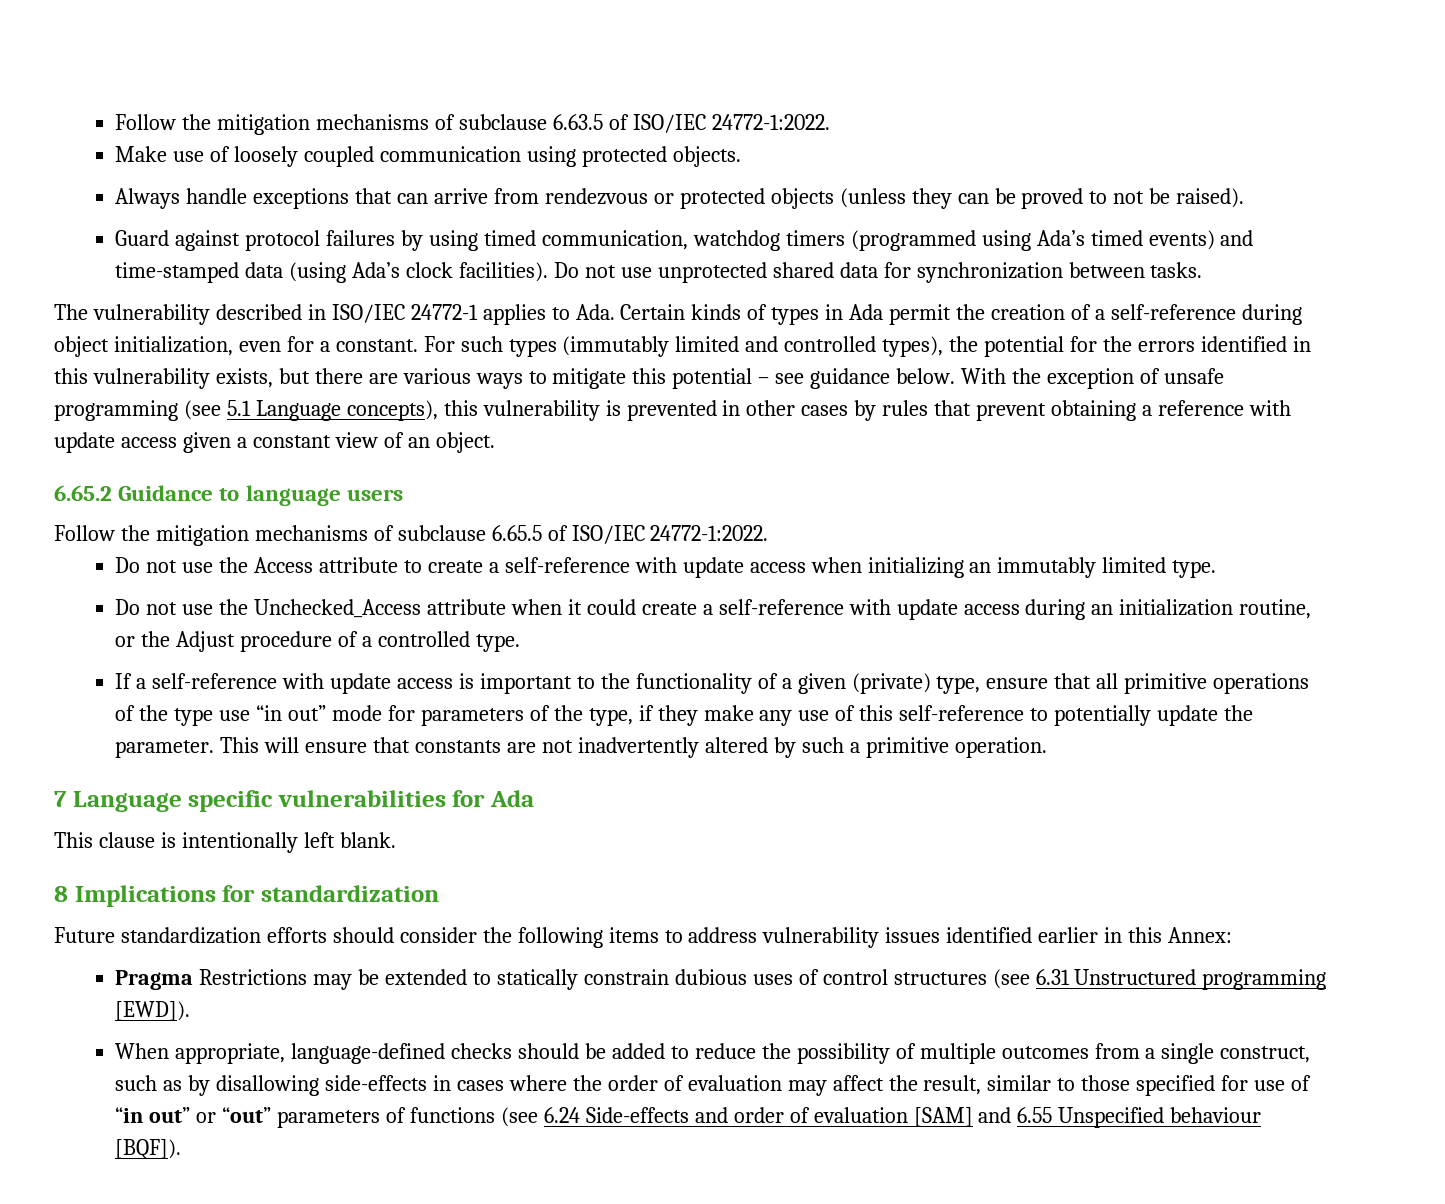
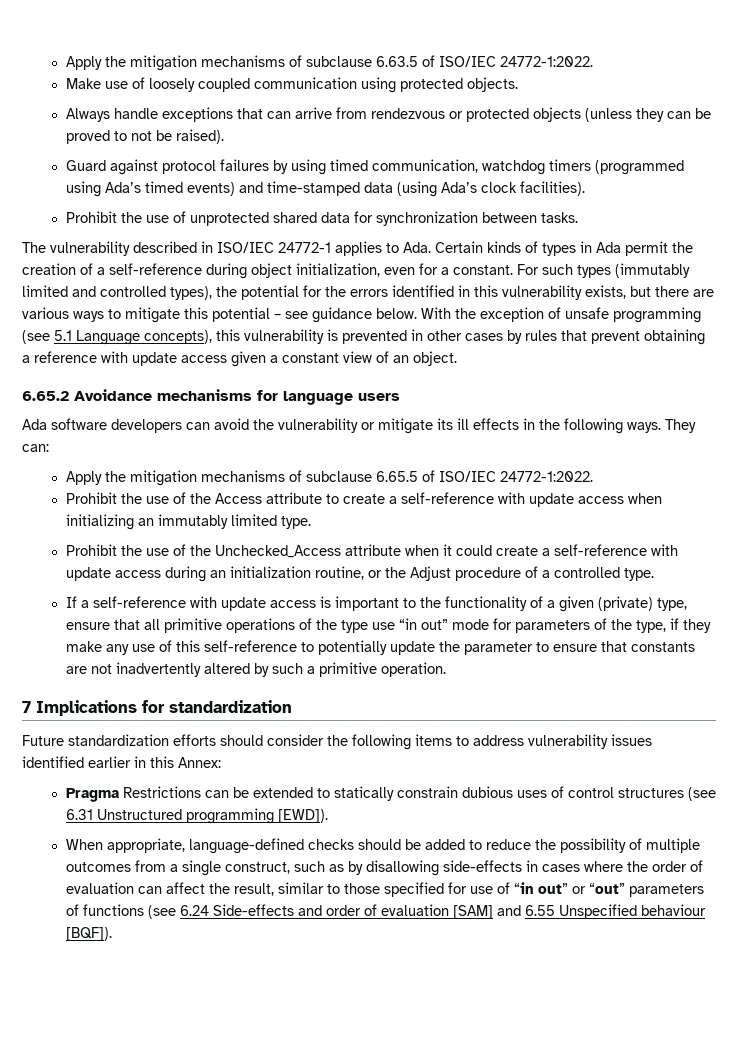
[115,114,177,130] Follow -> [65,56,102,70] Apply
[554,262,652,278] Do not use -> [65,211,186,223] // Prohibit the use of
[118,485,240,501] Guidance to -> [74,389,278,401] Avoidance mechanisms for
[54,525,115,541] Follow -> [22,418,696,434] [22,444,49,452] [65,471,102,485] Ada software developers can avoid the vulnerability or mitigate its ill effects in the following ways. They can: // Apply
[115,557,214,573] Do not use -> [65,492,186,504] Prohibit the use of
[115,599,214,615] Do not use -> [65,544,186,556] Prohibit the use of
[115,737,300,758] parameter. This will -> [463,642,549,655] parameter to
[72,790,535,812] [54,832,396,853] [54,886,68,902] Language specific vulnerabilities for Ada // This clause is intentionally left blank. // 8 -> (31, 707) none
[313,974,353,990] may -> [204,790,229,798] can
[787,1080,827,1096] may -> [137,886,162,894] can

